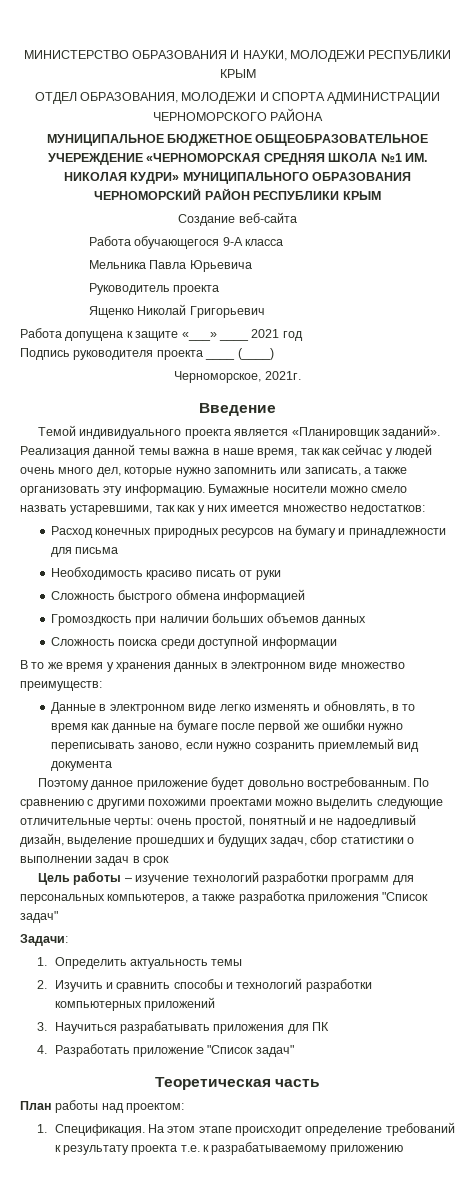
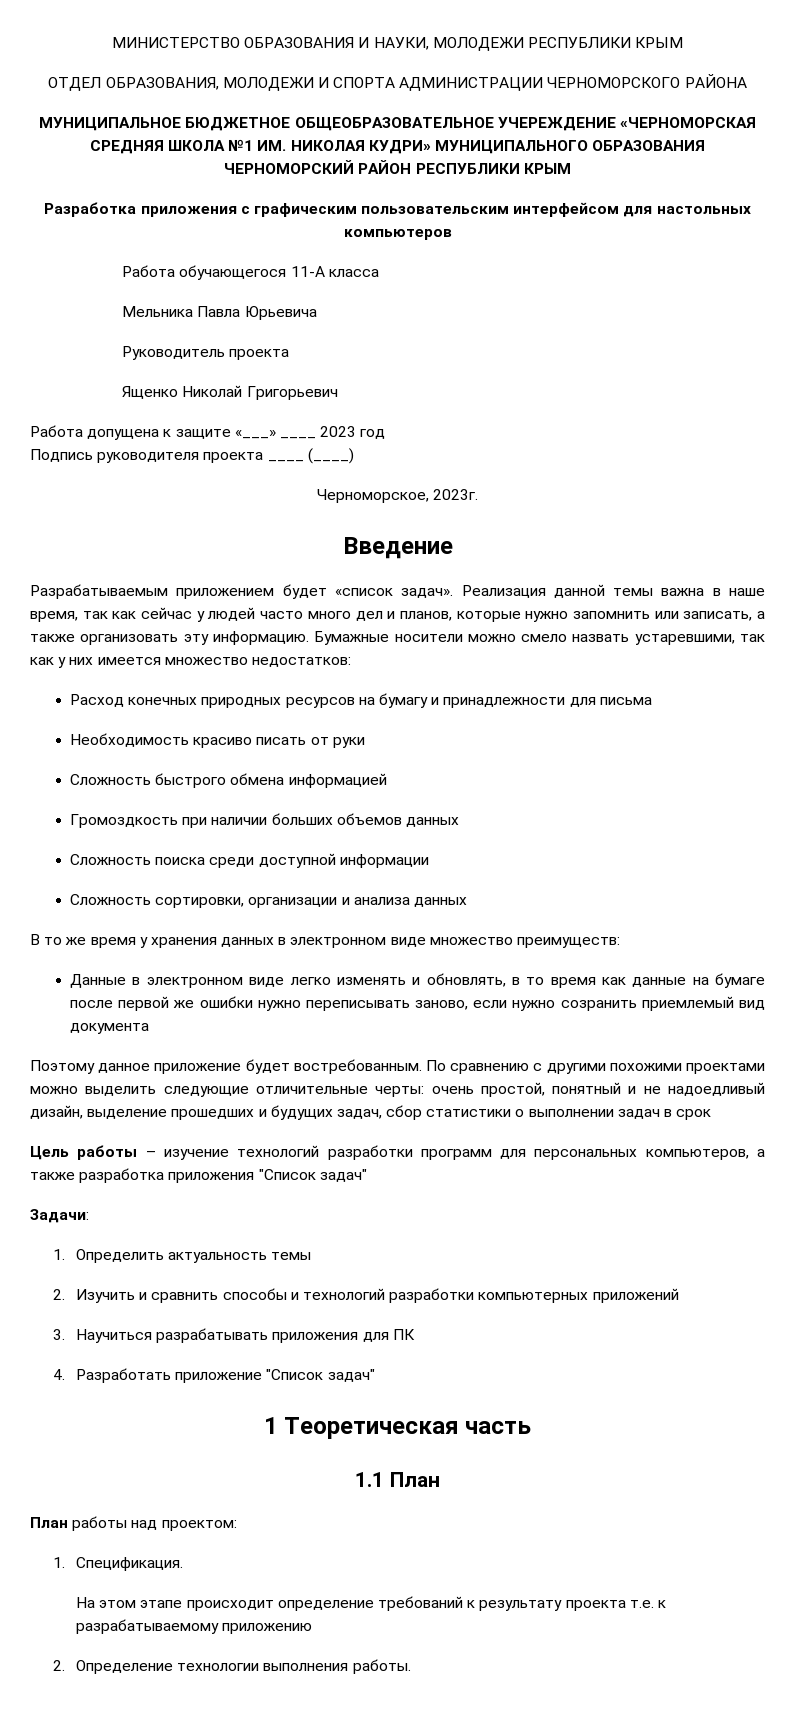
[178,212,297,226] Создание веб-сайта -> [44,202,751,217] [343,229,452,240] Разработка приложения с графическим пользовательским интерфейсом для настольных компьютеров
[222,237,243,246] 9-А -> [290,266,325,277] 11-А
[251,329,280,338] 2021 -> [320,426,357,437] 2023
[264,371,301,380] 2021г. -> [433,489,479,500] 2023г.
[38,425,440,439] Темой индивидуального проекта является «Планировщик заданий». -> [30,584,454,599] Разрабатываемым приложением будет «список задач».
[20,467,121,477] очень много дел, -> [260,611,452,621] часто много дел и планов,
(337, 643) none -> [70,894,468,908] // Сложность сортировки, организации и анализа данных
[247,780,304,790] довольно -> (290, 1066) none
(294, 1051) none -> [263,1417,278,1434] 1
(321, 1083) none -> [355,1472,440,1487] // 1.1 План
(145, 1130) none -> (184, 1564) //
(403, 1150) none -> [53,1659,411,1674] // 2. Определение технологии выполнения работы.

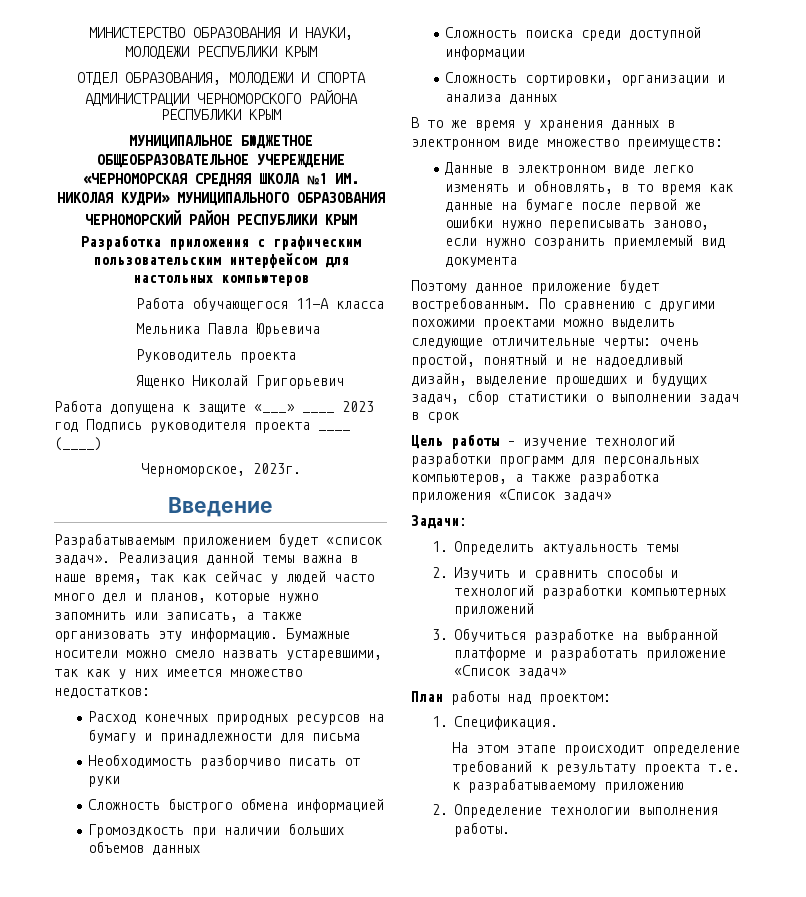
(747, 81) none -> [160,109,281,120] РЕСПУБЛИКИ КРЫМ
(386, 434) // -> (78, 427) none
[193,737,253,748] красиво -> [199,754,280,769] разборчиво
[258,1169,367,1182] "Список задач" -> [499,489,611,502] «Список задач»
[76,1328,415,1343] [53,1368,375,1383] [263,1417,532,1439] [355,1472,440,1487] Научиться разрабатывать приложения для ПК // 4. Разработать приложение "Список задач" // 1 Теоретическая часть // 1.1 План -> [453,628,718,643] [453,646,726,661] [453,665,566,678] Обучиться разработке на выбранной платформе и разработать приложение «Список задач»

